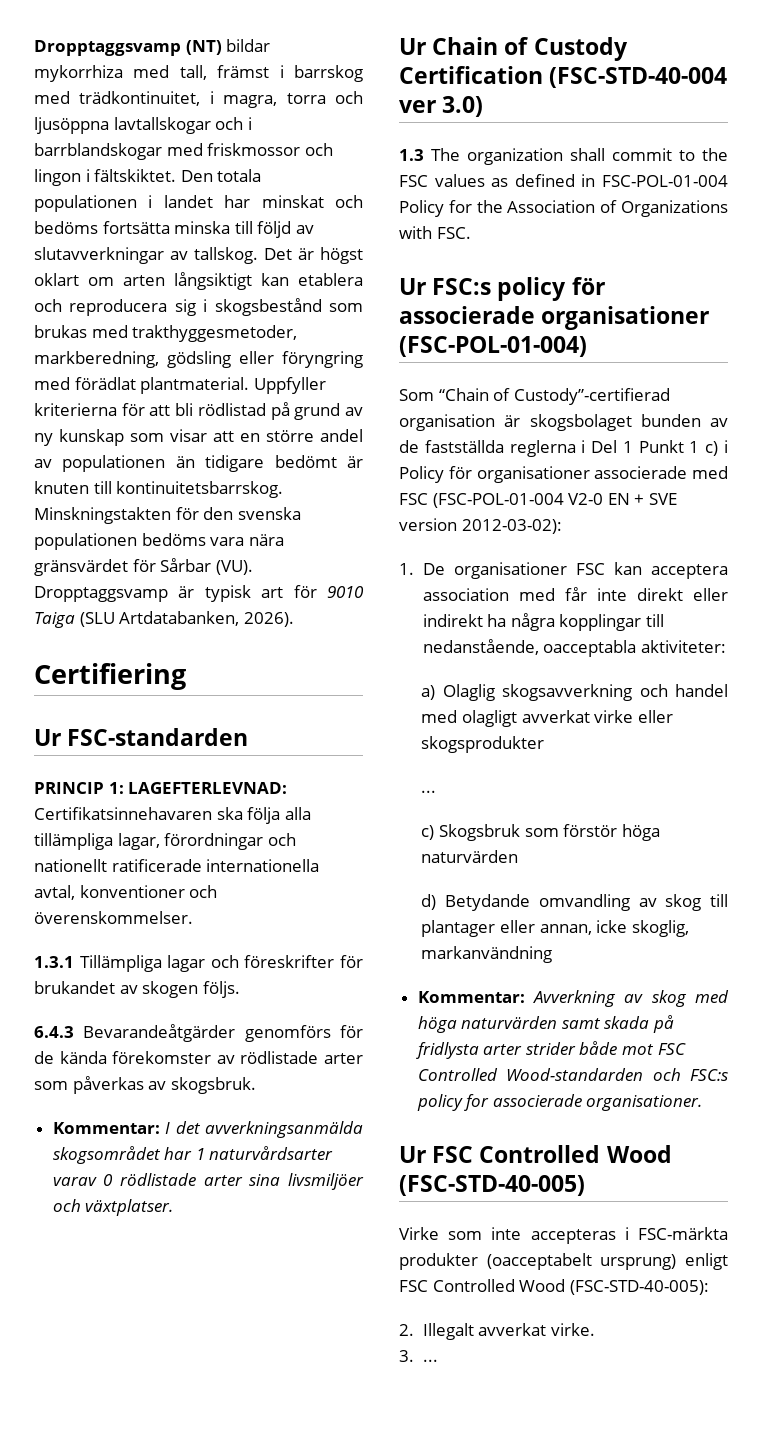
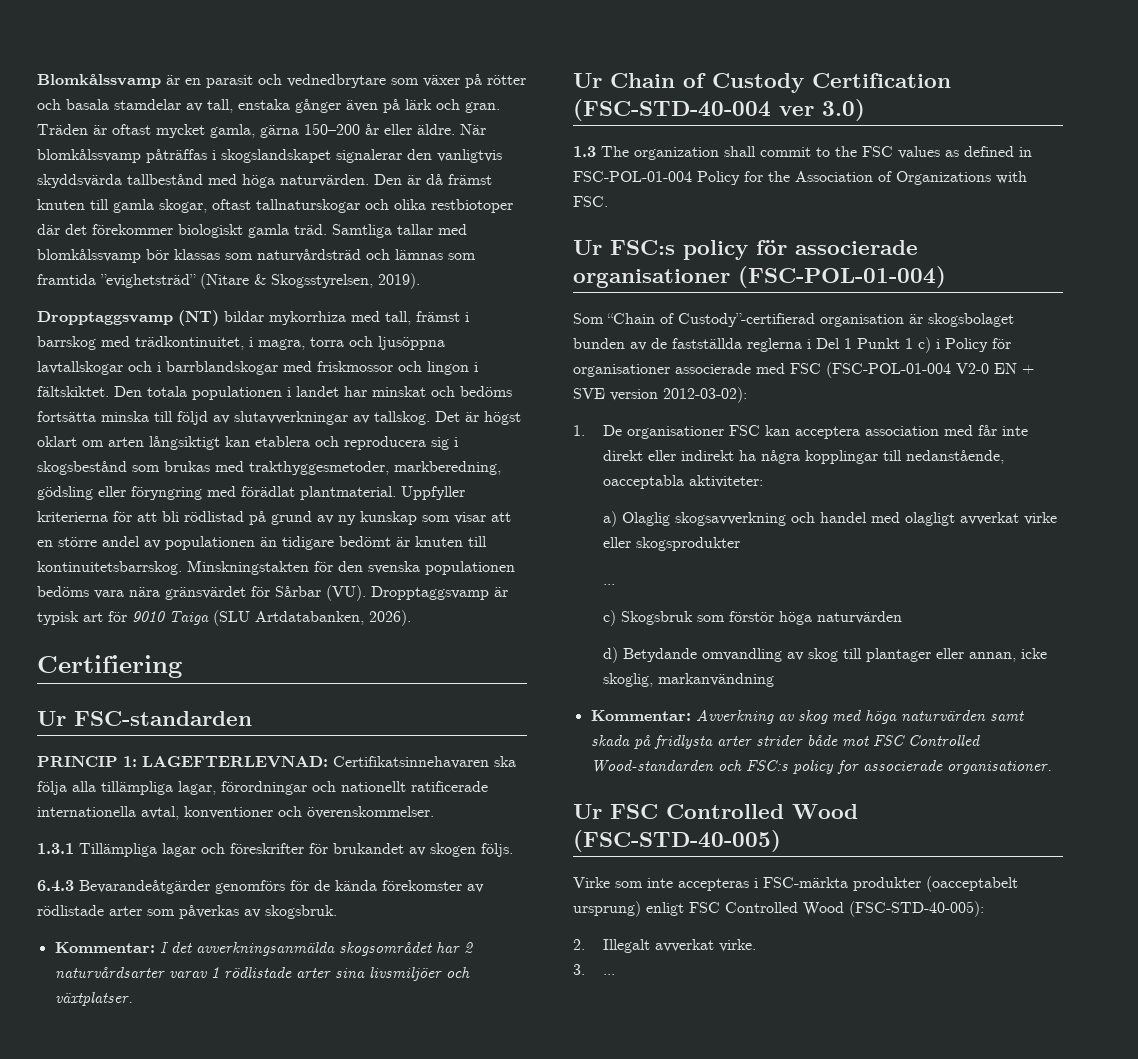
(34, 48) none -> [37,74,526,88] [37,99,500,113] [37,123,486,138] [37,149,502,163] [37,174,492,188] [37,199,513,213] [37,224,467,238] [37,249,476,263] [37,273,420,289] Blomkålssvamp är en parasit och vednedbrytare som växer på rötter och basala stamdelar av tall, enstaka gånger även på lärk och gran. Träden är oftast mycket gamla, gärna 150–200 år eller äldre. När blomkålssvamp påträffas i skogslandskapet signalerar den vanligtvis skyddsvärda tallbestånd med höga naturvärden. Den är då främst knuten till gamla skogar, oftast tallnaturskogar och olika restbiotoper där det förekommer biologiskt gamla träd. Samtliga tallar med blomkålssvamp bör klassas som naturvårdsträd och lämnas som framtida ”evighetsträd” (Nitare & Skogsstyrelsen, 2019). //
[195,1148,205,1160] 1 -> [463,942,473,953] 2
[103,1174,114,1186] 0 -> [210,967,219,978] 1

